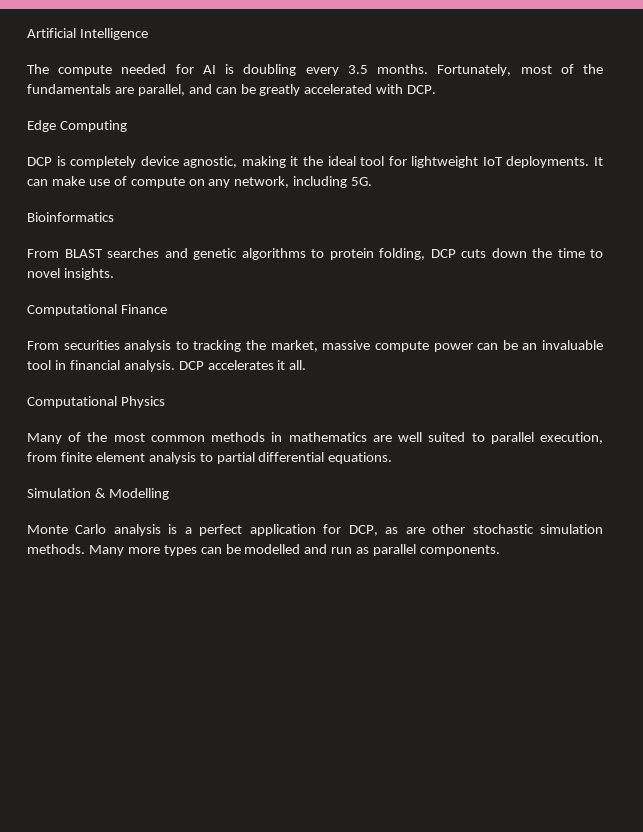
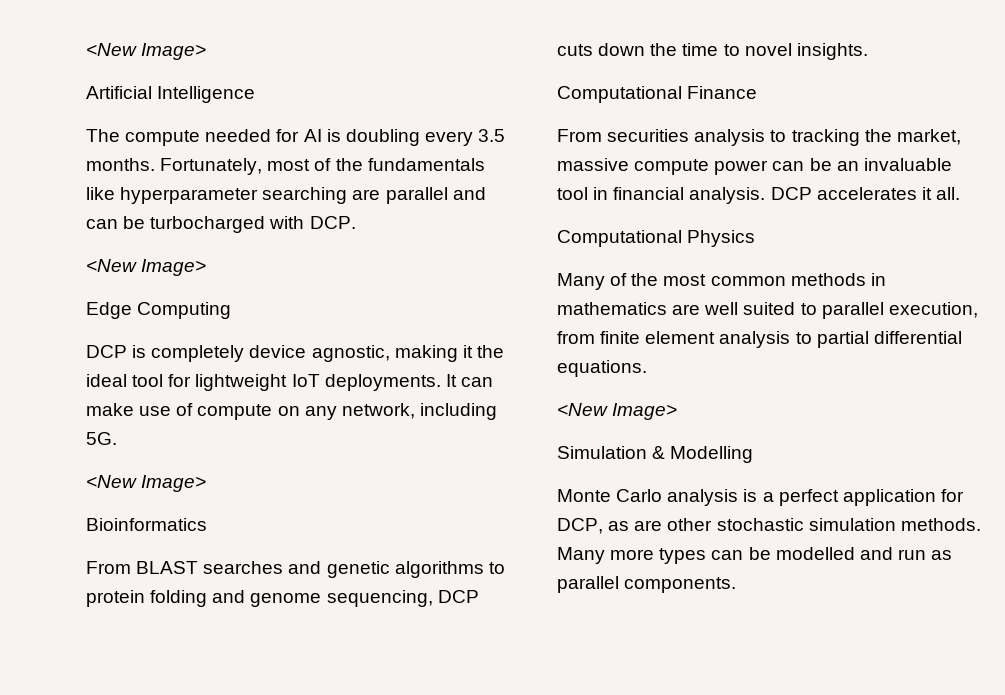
(27, 33) none -> [86,43,207,60] <New Image> //
[114,84,185,96] are parallel, -> [86,187,448,204] like hyperparameter searching are parallel
[259,84,373,96] greatly accelerated -> [150,216,266,233] turbocharged
(437, 89) none -> [86,259,207,276] // <New Image>
(373, 181) none -> [86,475,207,492] // <New Image>
[379,248,425,260] folding, -> [150,590,433,607] folding and genome sequencing,
(393, 458) none -> [557,403,678,420] // <New Image>

